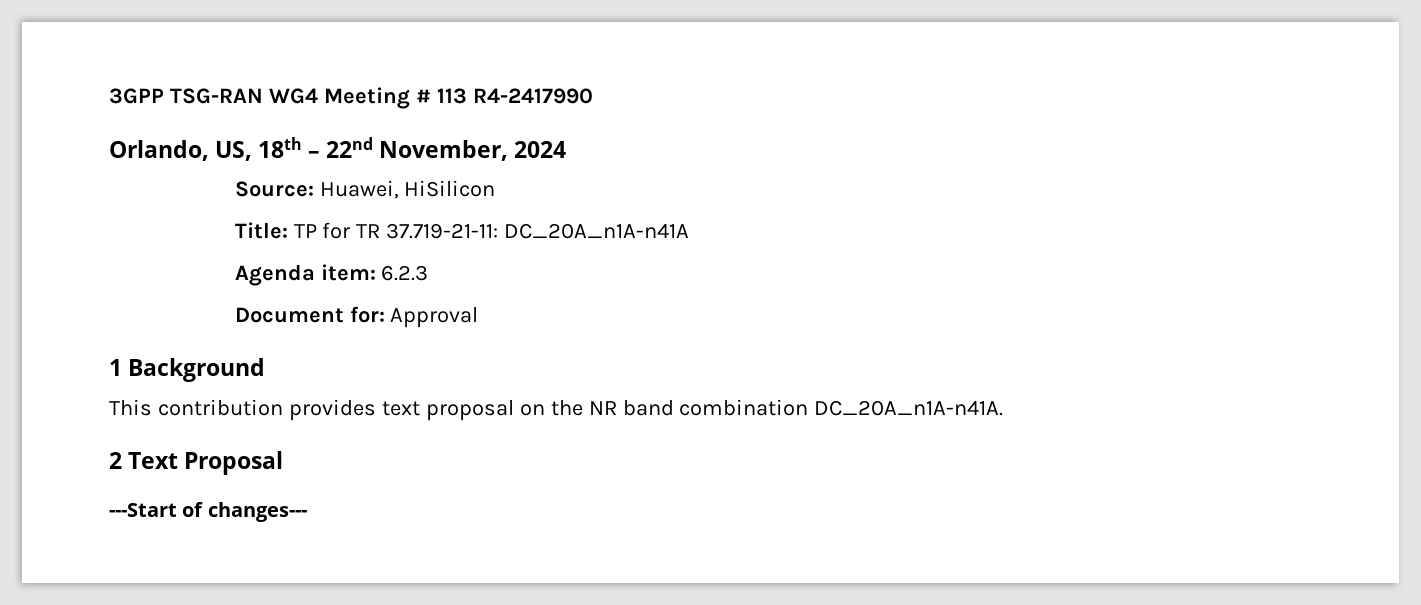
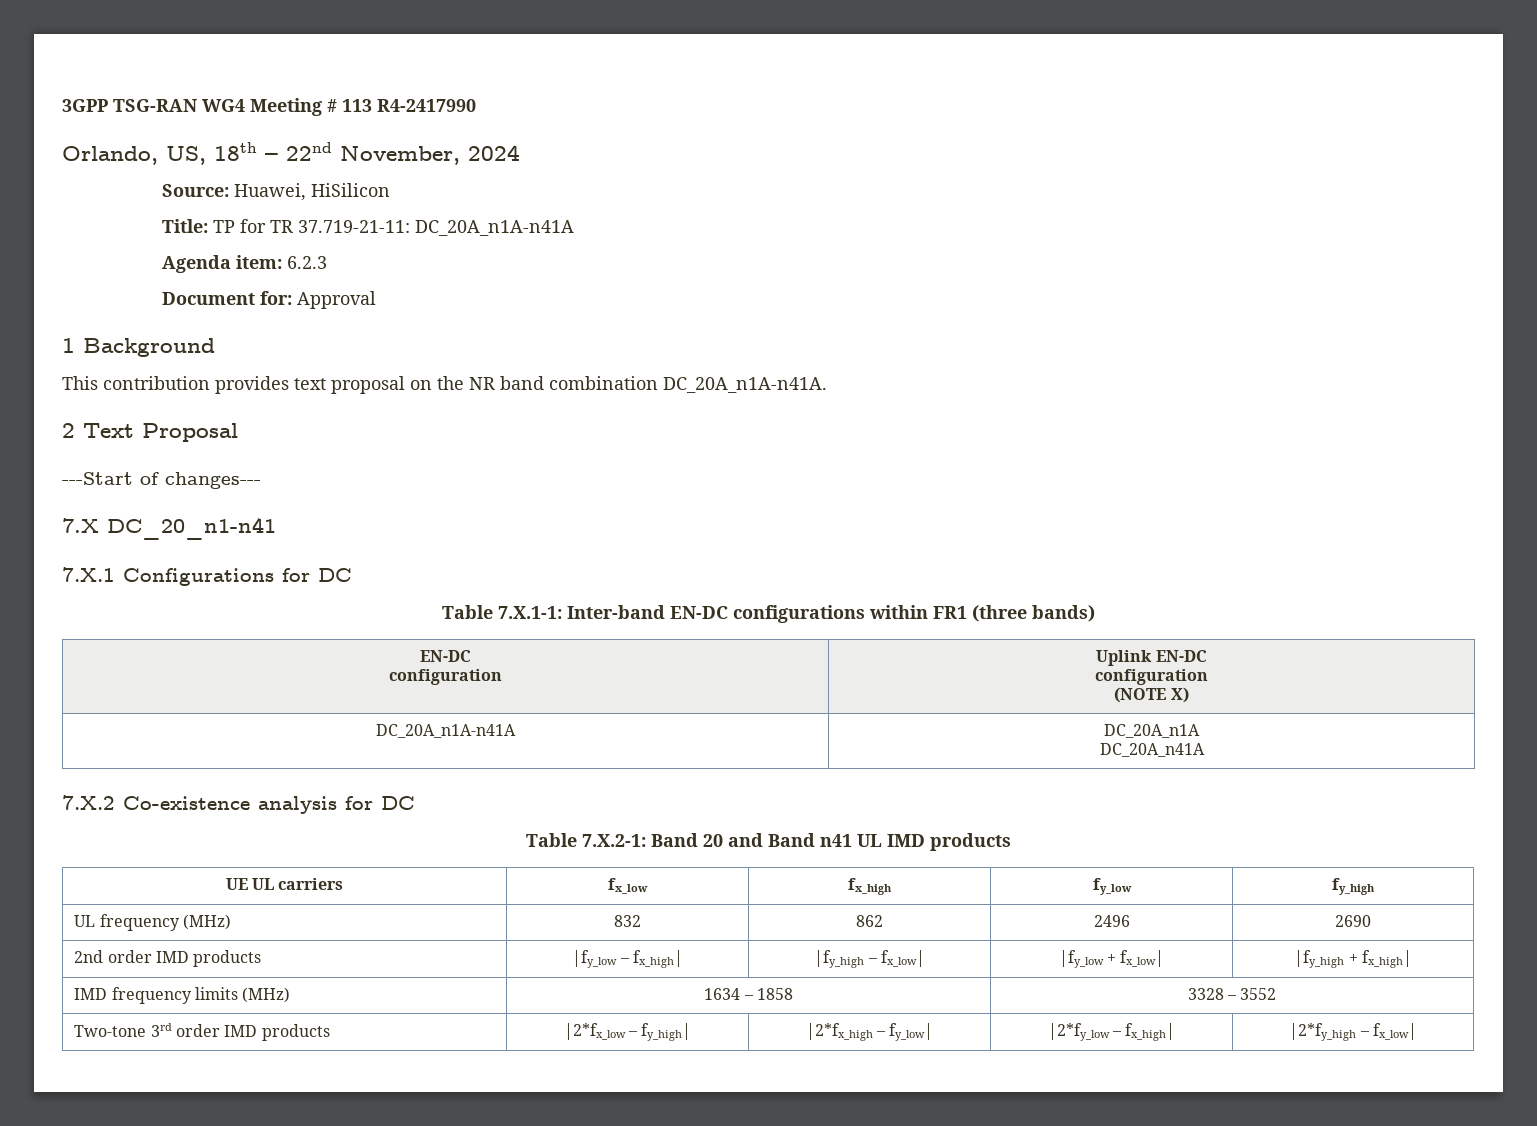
(307, 512) none -> [62,517,276,540] [62,567,352,586] [442,605,1095,623] [420,650,471,662] [389,669,502,685] [1096,650,1207,666] [1095,669,1208,685] [1114,687,1189,703] [376,724,516,738] [1104,724,1201,738] [1099,743,1205,757] [62,795,415,814] [526,833,1011,851] [225,878,344,890] [608,878,648,894] [848,878,892,895] [1092,878,1132,895] [1332,878,1375,895] [74,914,231,931] [614,915,641,927] [856,915,883,927] [1093,915,1130,927] [1335,915,1371,927] [74,950,262,967] [572,950,683,968] [814,950,925,968] [1058,950,1165,968] [1294,950,1412,968] [74,987,291,1004] [704,988,793,1000] [1187,988,1277,1000] [74,1023,330,1041] [563,1023,692,1041] [805,1023,934,1041] [1047,1023,1176,1041] [1289,1023,1417,1041] // 7.X DC_20_n1-n41 // 7.X.1 Configurations for DC // Table 7.X.1-1: Inter-band EN-DC configurations within FR1 (three bands) // EN-DC // configuration | Uplink EN-DC // configuration // (NOTE X) // DC_20A_n1A-n41A | DC_20A_n1A // DC_20A_n41A // 7.X.2 Co-existence analysis for DC // Table 7.X.2-1: Band 20 and Band n41 UL IMD products // UE UL carriers | fx_low | fx_high | fy_low | fy_high // UL frequency (MHz) | 832 | 862 | 2496 | 2690 // 2nd order IMD products | |fy_low – fx_high| | |fy_high – fx_low| | |fy_low + fx_low| | |fy_high + fx_high| // IMD frequency limits (MHz) | 1634 – 1858 | 3328 – 3552 // Two-tone 3rd order IMD products | |2*fx_low – fy_high| | |2*fx_high – fy_low| | |2*fy_low – fx_high| | |2*fy_high – fx_low|

